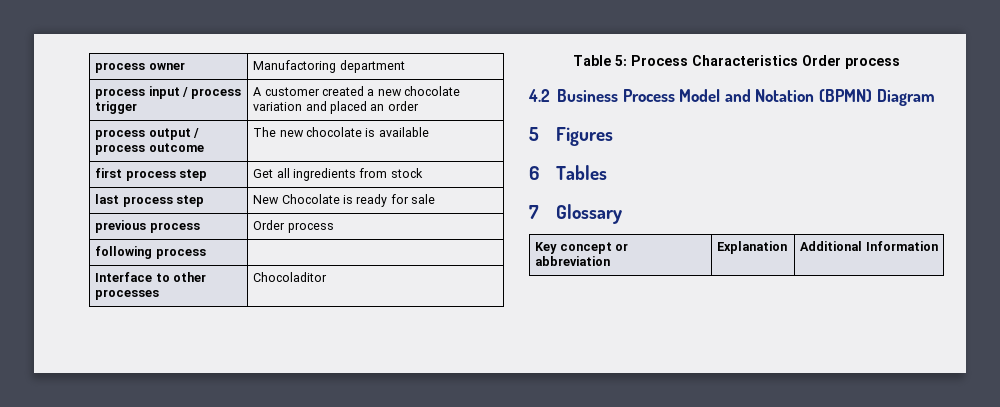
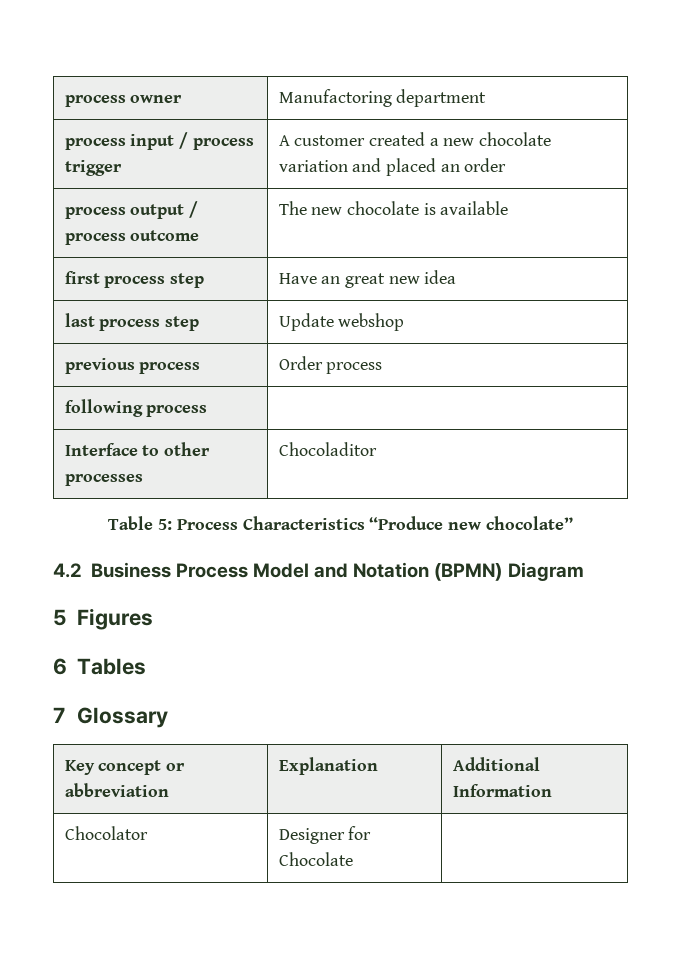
[253,168,423,181] [95,194,204,207] [253,194,436,207] Get all ingredients from stock // last process step | New Chocolate is ready for sale -> [278,270,457,288] [64,313,200,331] [278,313,405,331] Have an great new idea // last process step | Update webshop
[802,55,900,69] Order process -> [369,516,573,530] “Produce new chocolate”
(938, 246) none -> [64,826,148,840] [278,826,372,844] [278,852,353,866] // Chocolator | Designer for Chocolate |

